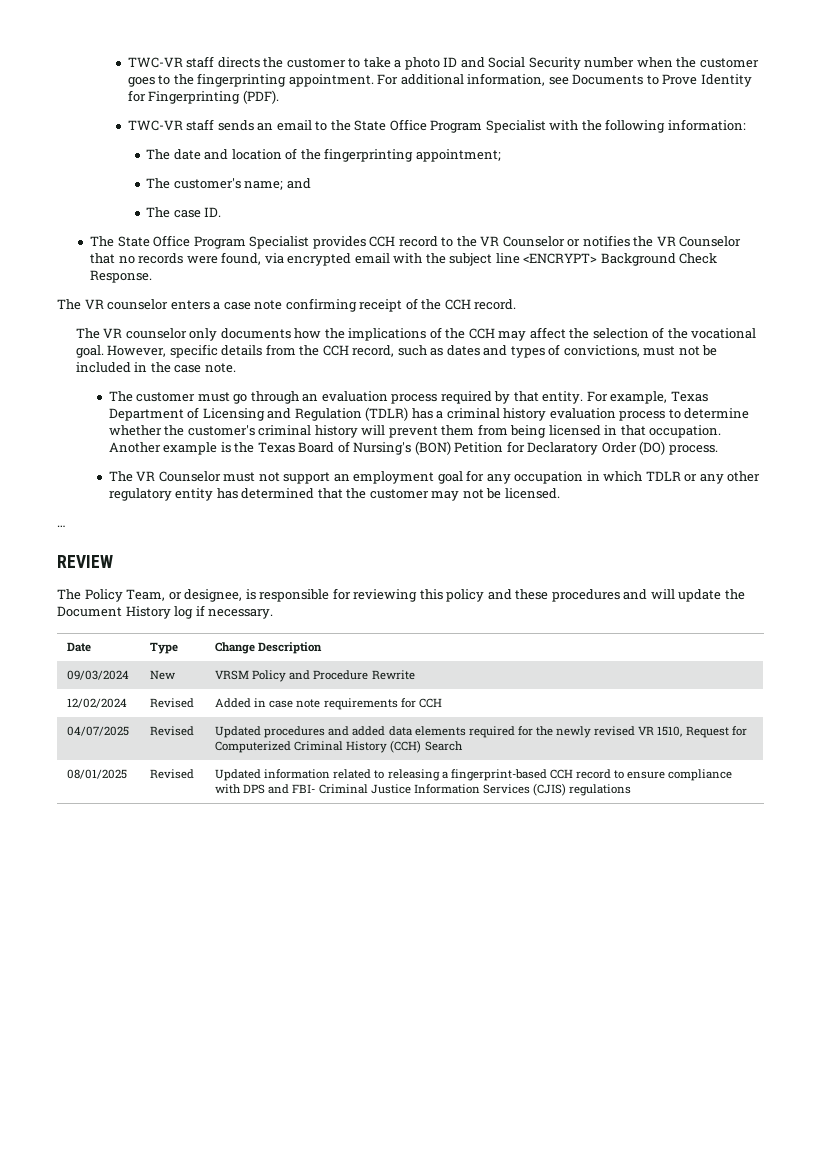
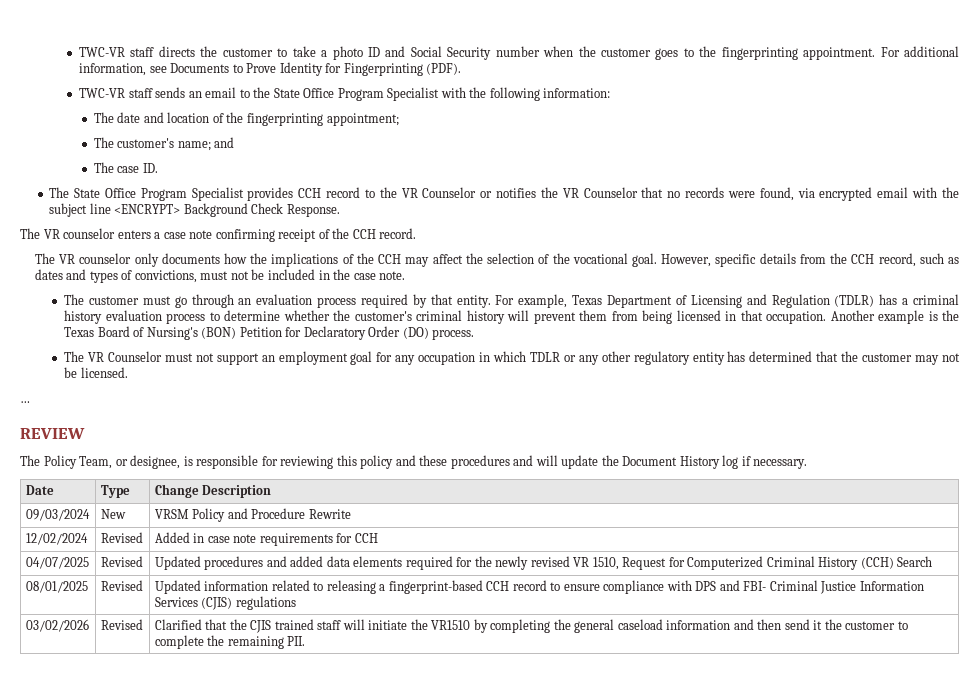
(632, 790) none -> [25,619,89,632] [100,619,143,630] [154,619,908,633] [154,635,306,649] // 03/02/2026 | Revised | Clarified that the CJIS trained staff will initiate the VR1510 by completing the general caseload information and then send it the customer to complete the remaining PII.

